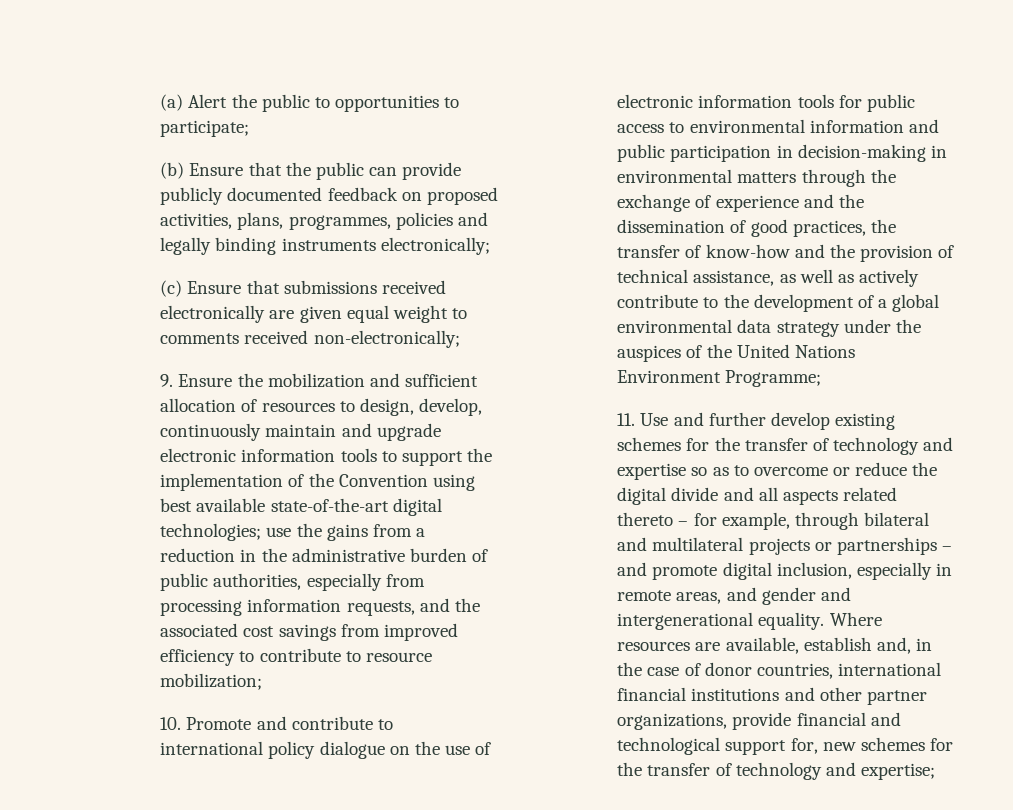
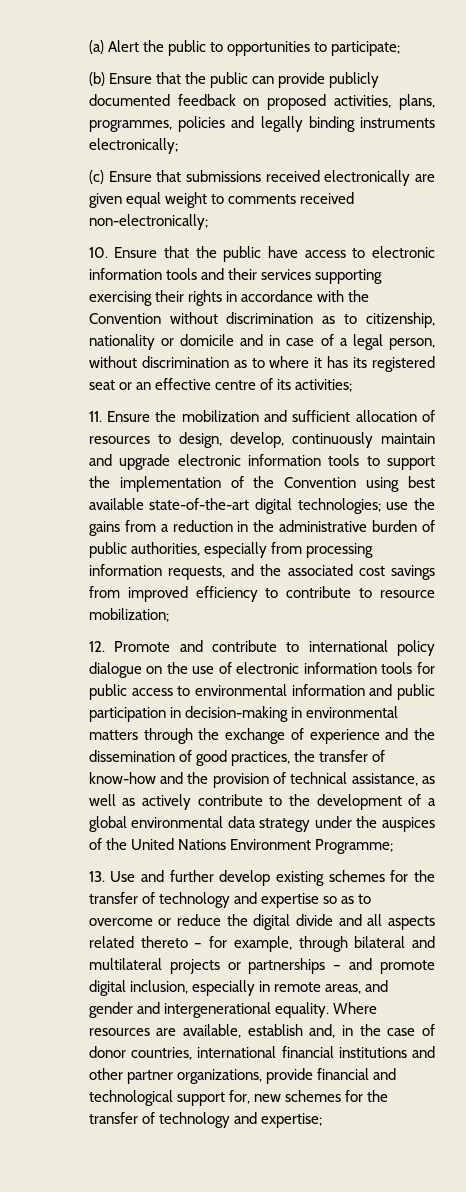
[160,374,174,387] 9. -> [88,246,436,262] [88,268,383,284] [88,290,370,306] [88,312,436,328] [88,334,435,350] [88,356,436,372] [88,378,353,392] [88,411,102,422] 10. Ensure that the public have access to electronic information tools and their services supporting exercising their rights in accordance with the Convention without discrimination as to citizenship, nationality or domicile and in case of a legal person, without discrimination as to where it has its registered seat or an effective centre of its activities; // 11.
[160,717,182,730] 10. -> [88,641,105,652] 12.
[617,413,636,426] 11. -> [88,871,105,882] 13.

